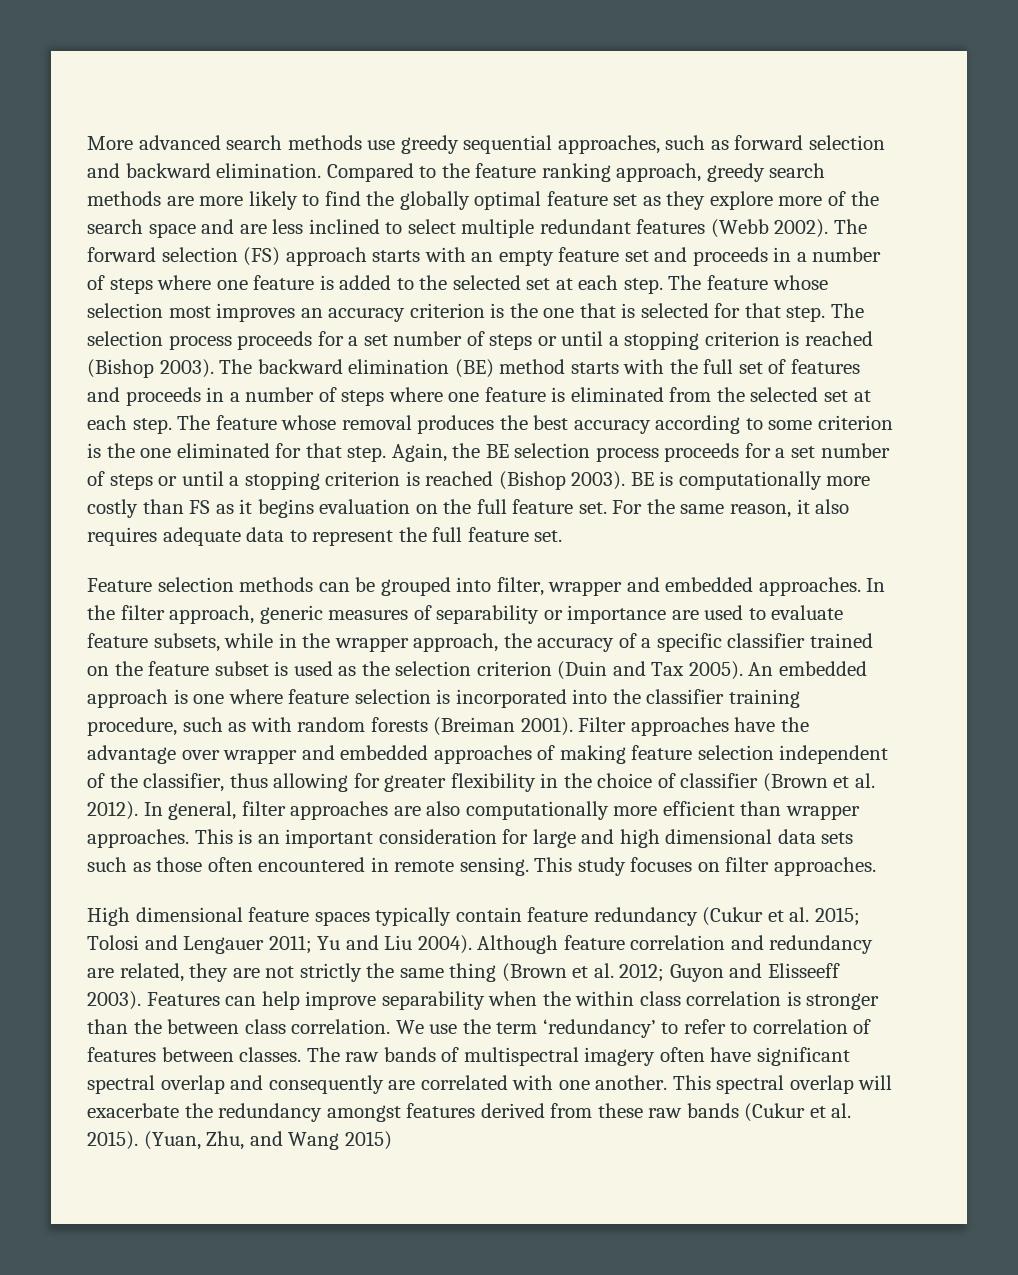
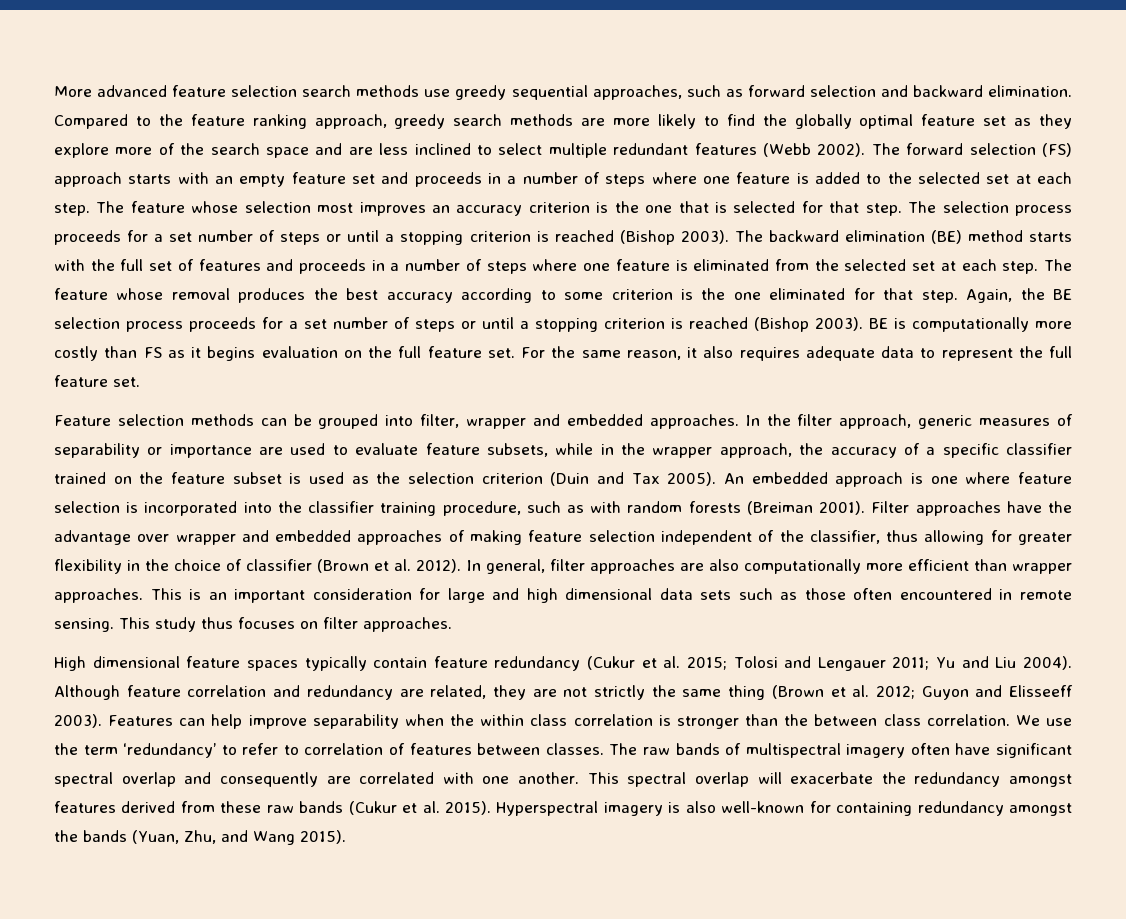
(221, 142) none -> [172,85,298,97] feature selection
(626, 866) none -> [201,617,233,629] thus
(138, 1140) none -> [496,801,1073,816] [54,830,127,842] Hyperspectral imagery is also well-known for containing redundancy amongst the bands
[344,1131,392,1150] 2015) -> [300,830,346,844] 2015).

